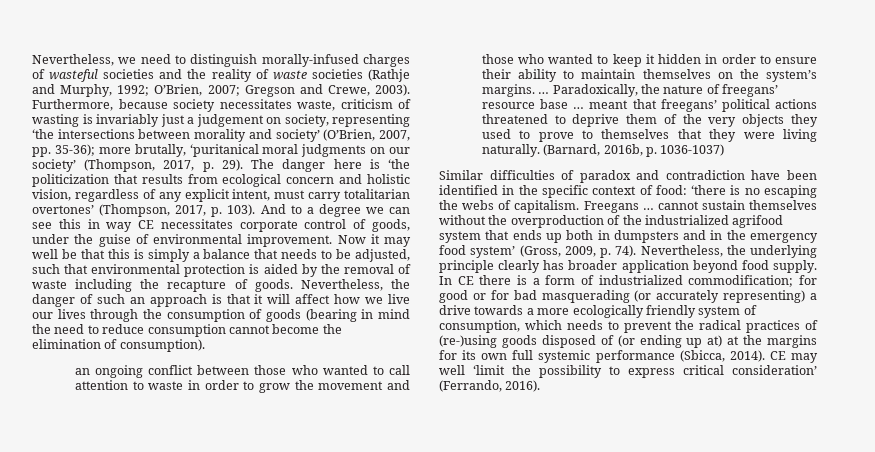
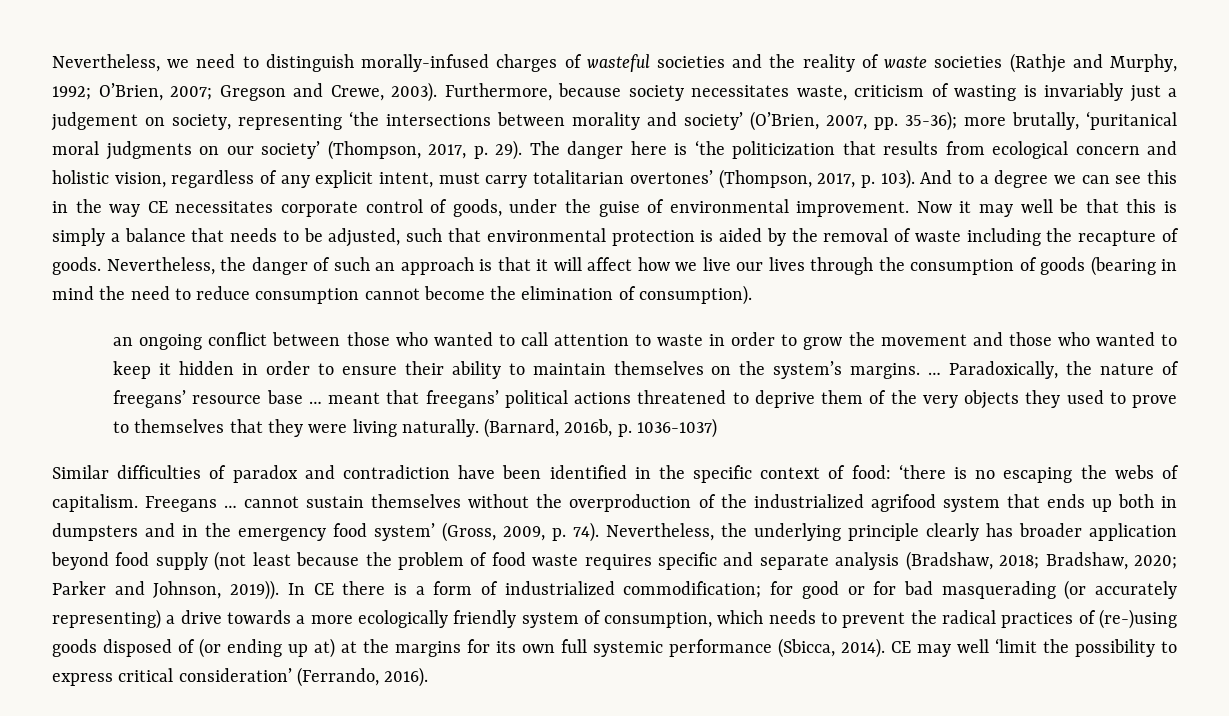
(100, 224) none -> [75,199,102,213] the
[773,260,817,273] supply. -> [155,551,1178,571] [52,580,280,600] supply (not least because the problem of food waste requires specific and separate analysis (Bradshaw, 2018; Bradshaw, 2020; Parker and Johnson, 2019)).

